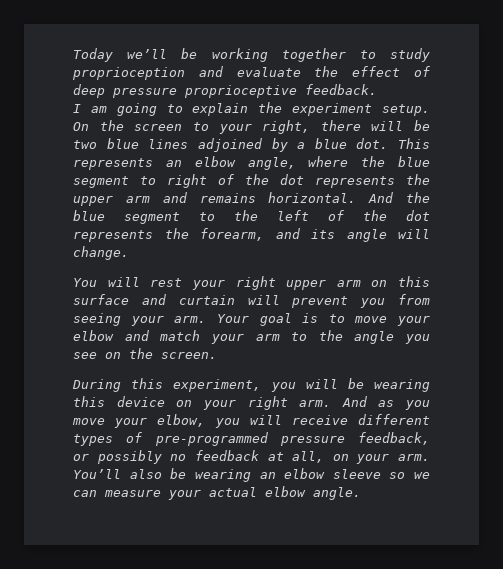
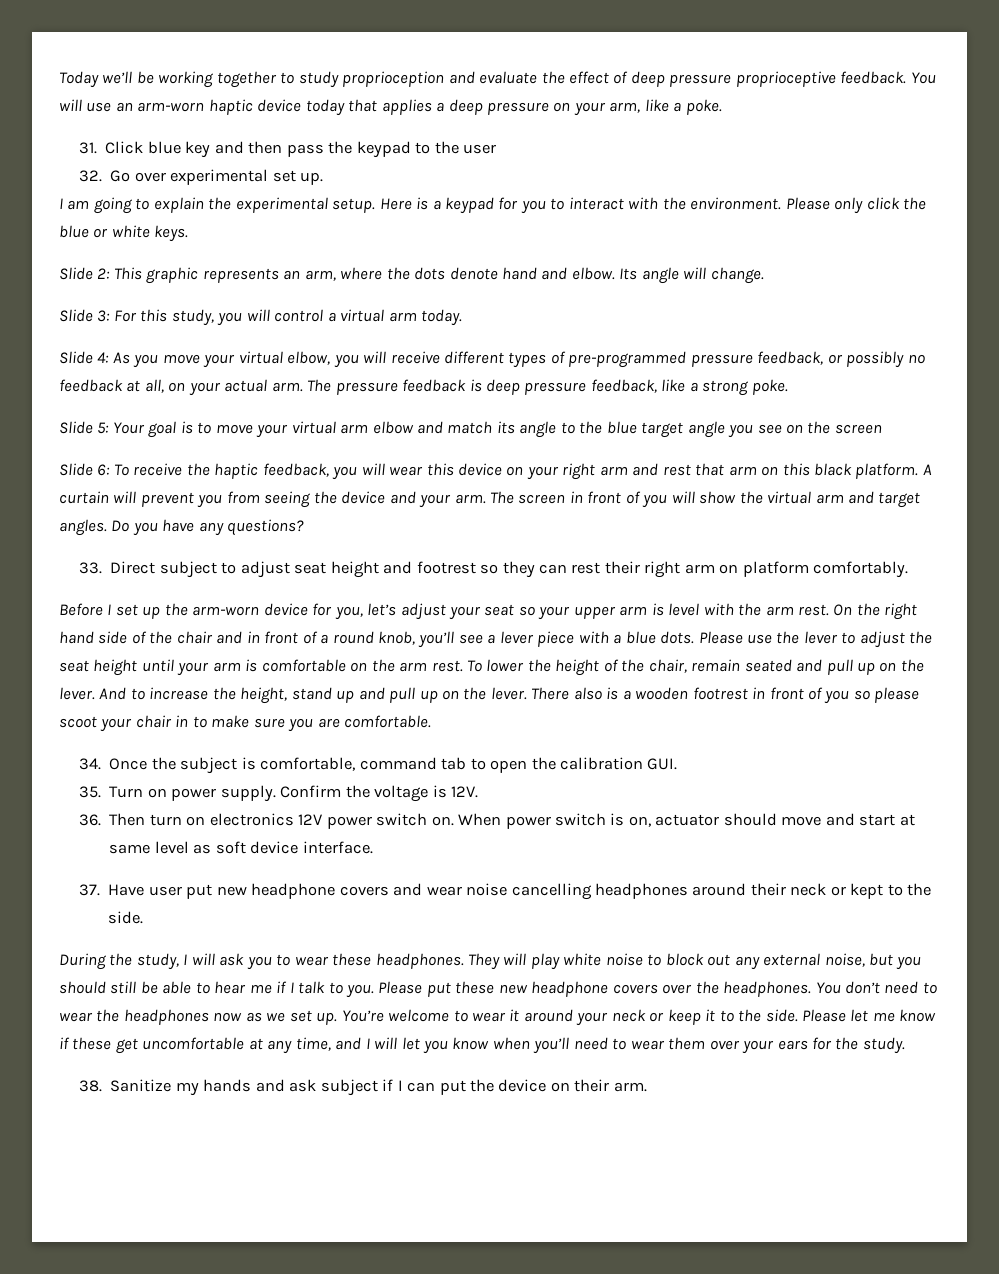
(377, 89) none -> [910,72,936,84] [59,99,722,116] [79,141,496,158] [79,169,324,185] You will use an arm-worn haptic device today that applies a deep pressure on your arm, like a poke. // 31. Click blue key and then pass the keypad to the user // 32. Go over experimental set up.
[292,103,430,116] [73,120,430,134] [73,138,430,152] [73,156,430,170] [73,174,430,188] [73,192,430,206] [73,210,430,224] [73,228,430,242] [73,246,129,260] [73,276,430,290] [73,294,430,308] [73,313,430,326] [73,330,430,344] [73,348,217,359] [72,378,430,392] [73,396,395,410] experiment setup. On the screen to your right, there will be two blue lines adjoined by a blue dot. This represents an elbow angle, where the blue segment to right of the dot represents the upper arm and remains horizontal. And the blue segment to the left of the dot represents the forearm, and its angle will change. // You will rest your right upper arm on this surface and curtain will prevent you from seeing your arm. Your goal is to move your elbow and match your arm to the angle you see on the screen. // During this experiment, you will be wearing this device on your right arm. And as -> [235,197,927,214] [59,225,189,242] [59,267,764,284] [59,309,463,326] [59,351,130,364] experimental setup. Here is a keypad for you to interact with the environment. Please only click the blue or white keys. // Slide 2: This graphic represents an arm, where the dots denote hand and elbow. Its angle will change. // Slide 3: For this study, you will control a virtual arm today. // Slide 4: As
(148, 423) none -> [238,351,283,364] virtual
[398,454,430,461] [73,468,430,482] [73,486,361,500] arm. You’ll also be wearing an elbow sleeve so we can measure your actual elbow angle. -> [224,379,788,396] [59,421,882,438] [59,463,932,480] [59,491,921,508] [59,519,305,536] [79,561,909,578] [59,603,918,620] [59,631,933,648] [59,659,924,676] [59,687,920,704] [59,715,432,732] [79,757,678,774] [79,785,479,802] [79,813,915,829] [109,841,373,854] [79,883,932,900] [108,911,144,924] [59,953,922,970] [59,981,937,998] [59,1009,937,1026] [59,1037,905,1054] [79,1079,647,1096] actual arm. The pressure feedback is deep pressure feedback, like a strong poke. // Slide 5: Your goal is to move your virtual arm elbow and match its angle to the blue target angle you see on the screen // Slide 6: To receive the haptic feedback, you will wear this device on your right arm and rest that arm on this black platform. A curtain will prevent you from seeing the device and your arm. The screen in front of you will show the virtual arm and target angles. Do you have any questions? // 33. Direct subject to adjust seat height and footrest so they can rest their right arm on platform comfortably. // Before I set up the arm-worn device for you, let’s adjust your seat so your upper arm is level with the arm rest. On the right hand side of the chair and in front of a round knob, you’ll see a lever piece with a blue dots. Please use the lever to adjust the seat height until your arm is comfortable on the arm rest. To lower the height of the chair, remain seated and pull up on the lever. And to increase the height, stand up and pull up on the lever. There also is a wooden footrest in front of you so please scoot your chair in to make sure you are comfortable. // 34. Once the subject is comfortable, command tab to open the calibration GUI. // 35. Turn on power supply. Confirm the voltage is 12V. // 36. Then turn on electronics 12V power switch on. When power switch is on, actuator should move and start at same level as soft device interface. // 37. Have user put new headphone covers and wear noise cancelling headphones around their neck or kept to the side. // During the study, I will ask you to wear these headphones. They will play white noise to block out any external noise, but you should still be able to hear me if I talk to you. Please put these new headphone covers over the headphones. You don’t need to wear the headphones now as we set up. You’re welcome to wear it around your neck or keep it to the side. Please let me know if these get uncomfortable at any time, and I will let you know when you’ll need to wear them over your ears for the study. // 38. Sanitize my hands and ask subject if I can put the device on their arm.

